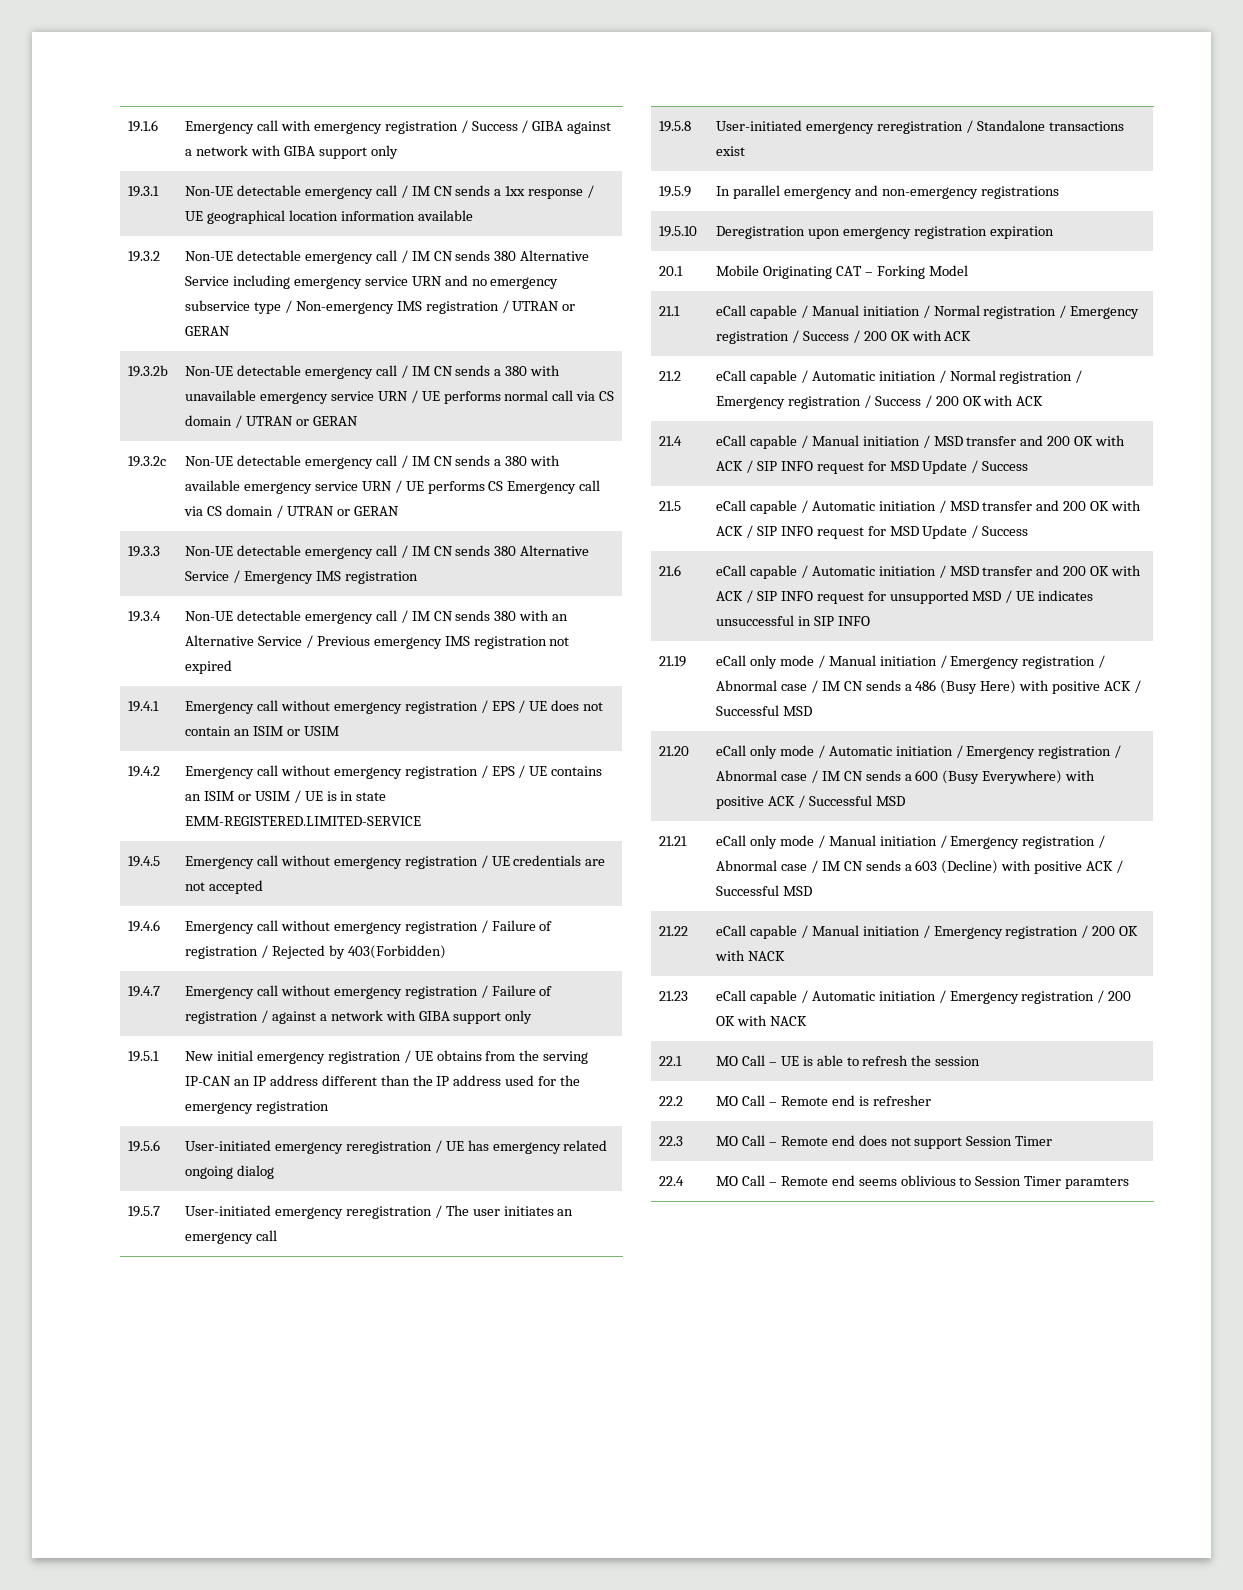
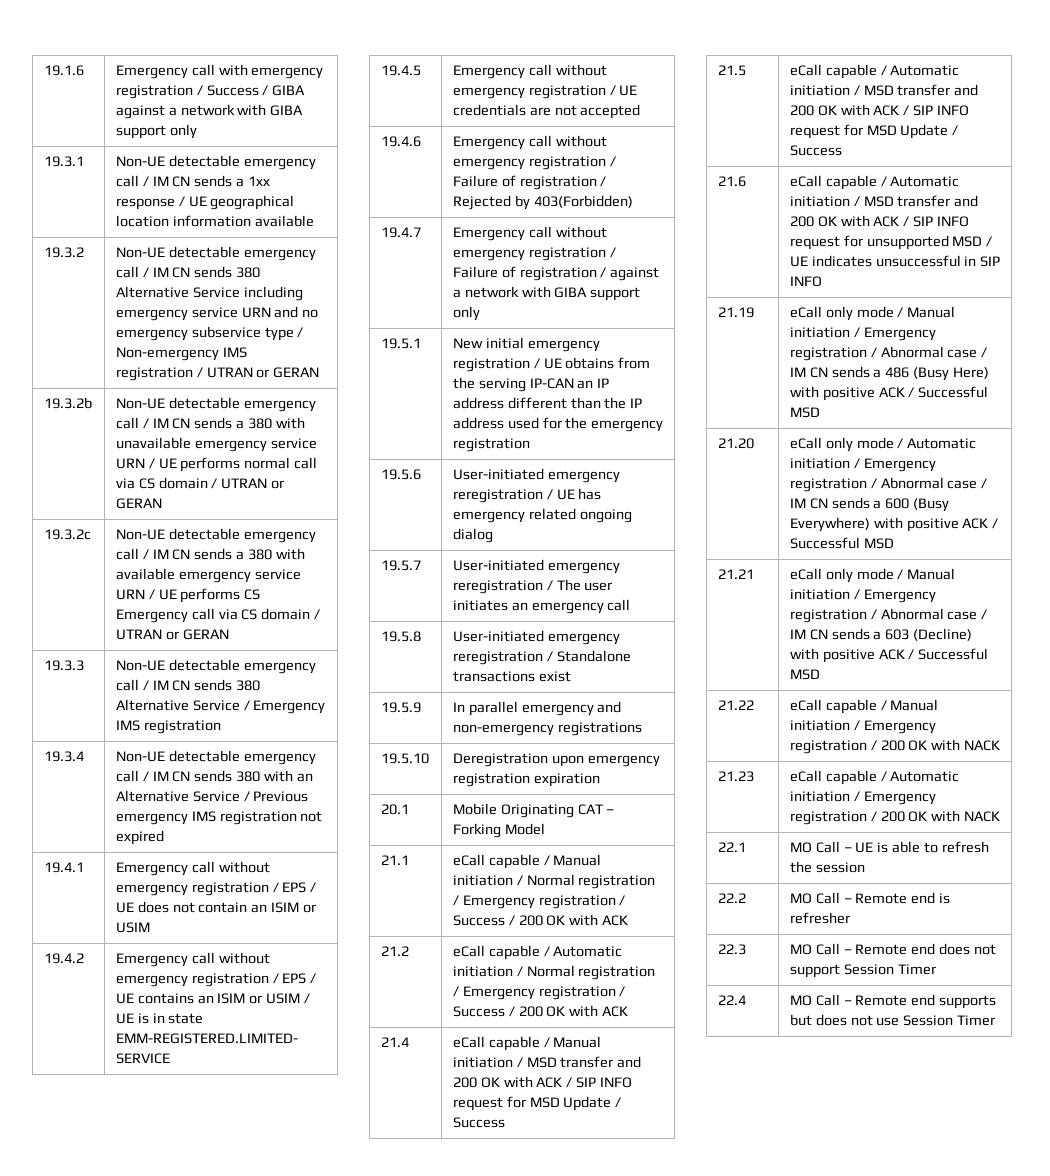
[858,1175,1130,1189] seems oblivious to Session Timer paramters -> [939,995,997,1009] [789,1014,996,1026] supports but does not use Session Timer

